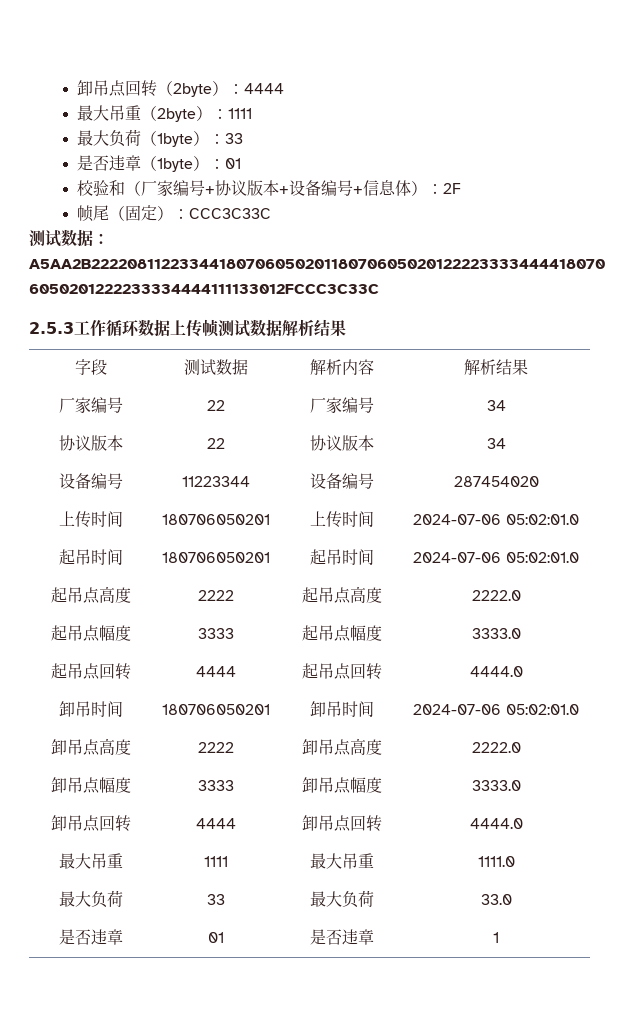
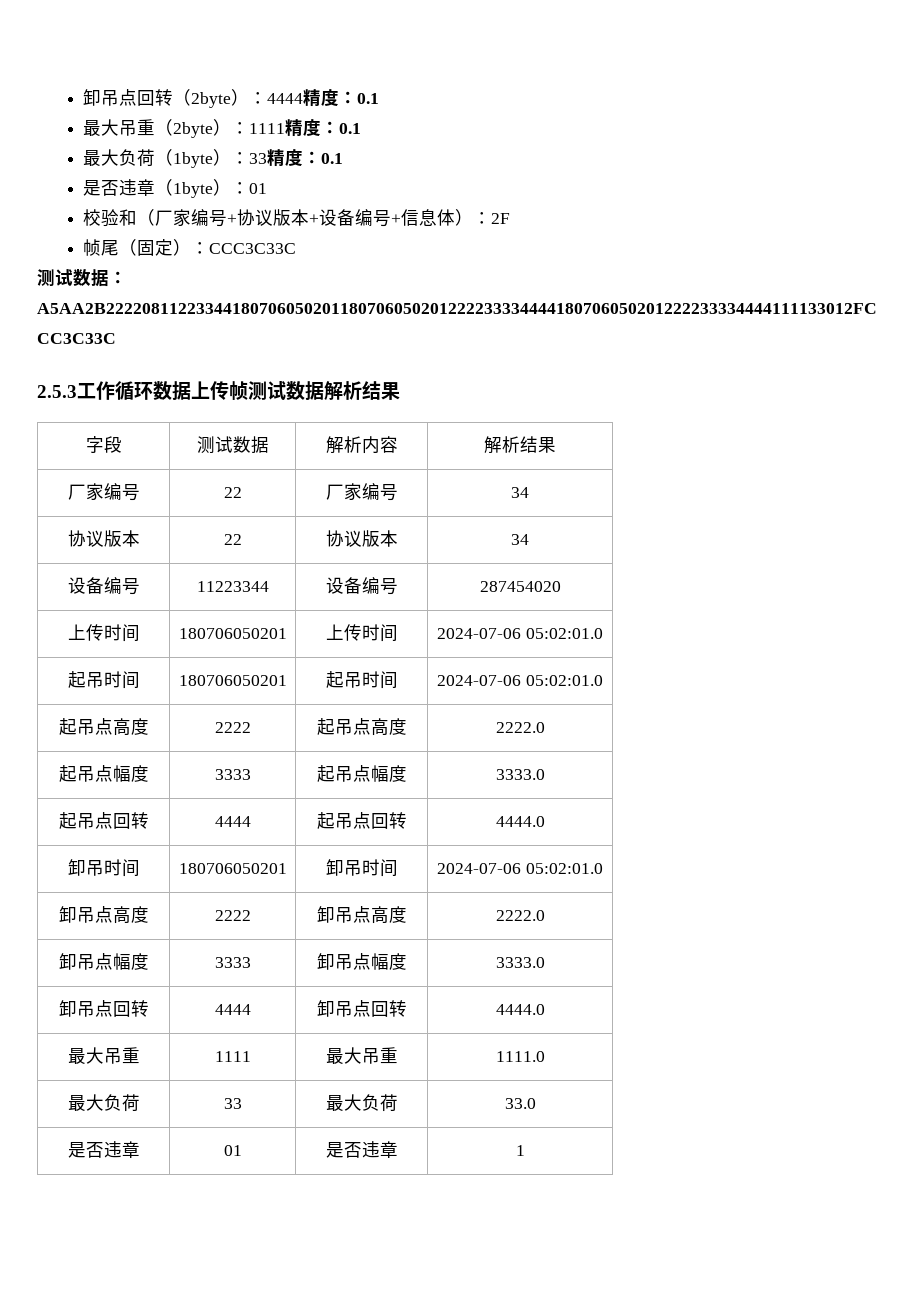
(285, 88) none -> [303,89,380,107] 精度：0.1
(253, 113) none -> [285,119,362,137] 精度：0.1
(244, 138) none -> [267,149,344,167] 精度：0.1

